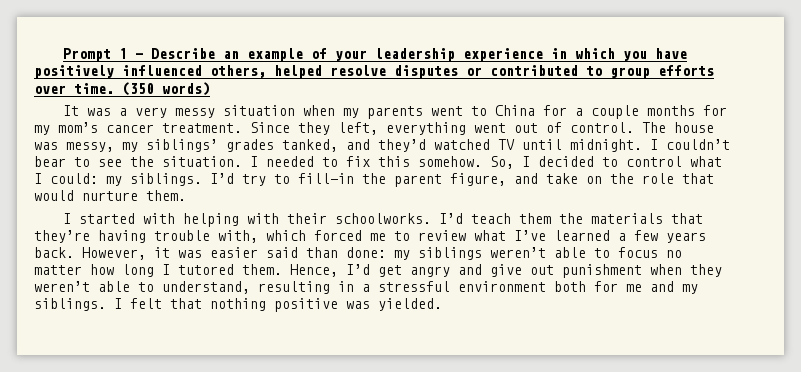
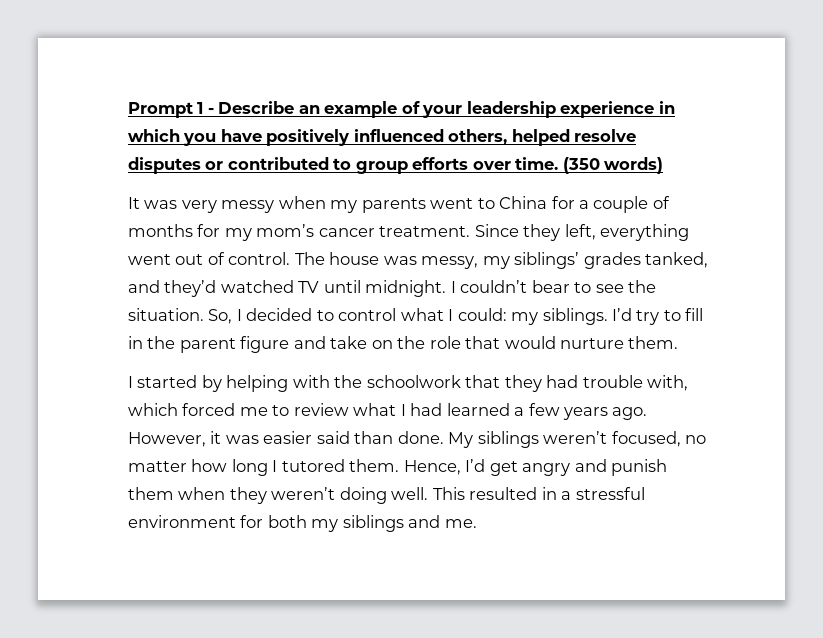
[118,108,127,116] a -> (178, 204) none
[222,105,295,116] situation -> (275, 206) none
(639, 112) none -> [652,196,670,209] of
[250,156,482,167] I needed to fix this somehow. -> (204, 314) none
[298,173,354,184] fill-in -> [685,308,704,321] [128,336,143,349] fill in
[450,173,506,186] figure, -> [240,336,290,353] figure
[142,213,175,224] with -> [201,375,222,392] by
[286,213,703,224] [34,230,146,243] their schoolworks. I’d teach them the materials that they’re having -> [334,375,579,392] the schoolwork that they had
[514,230,546,241] I’ve -> [400,403,443,416] I had
[34,247,74,258] back. -> [612,407,648,420] ago.
[346,247,658,260] done: my siblings weren’t able to focus -> [397,431,681,448] done. My siblings weren’t focused,
[490,264,722,278] [34,281,698,294] [34,298,442,312] give out punishment when they weren’t able to understand, resulting in a stressful environment both for me and my siblings. I felt that nothing positive was yielded. -> [611,459,668,476] [128,487,645,504] [128,515,477,532] punish them when they weren’t doing well. This resulted in a stressful environment for both my siblings and me.

